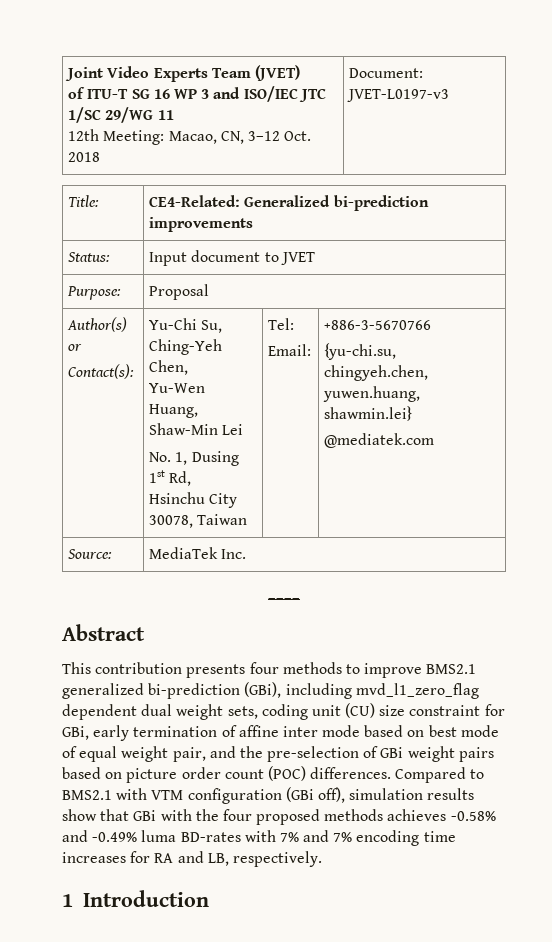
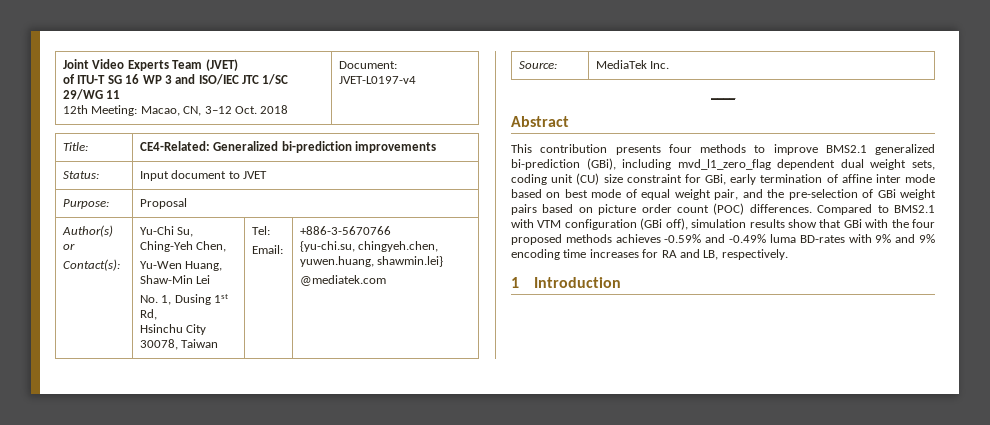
[347,89,450,102] JVET-L0197-v3 -> [339,76,417,84] JVET-L0197-v4
[450,811,496,821] -0.58% -> [664,234,702,243] -0.59%
[279,830,353,842] 7% and 7% -> [875,234,935,243] 9% and 9%

